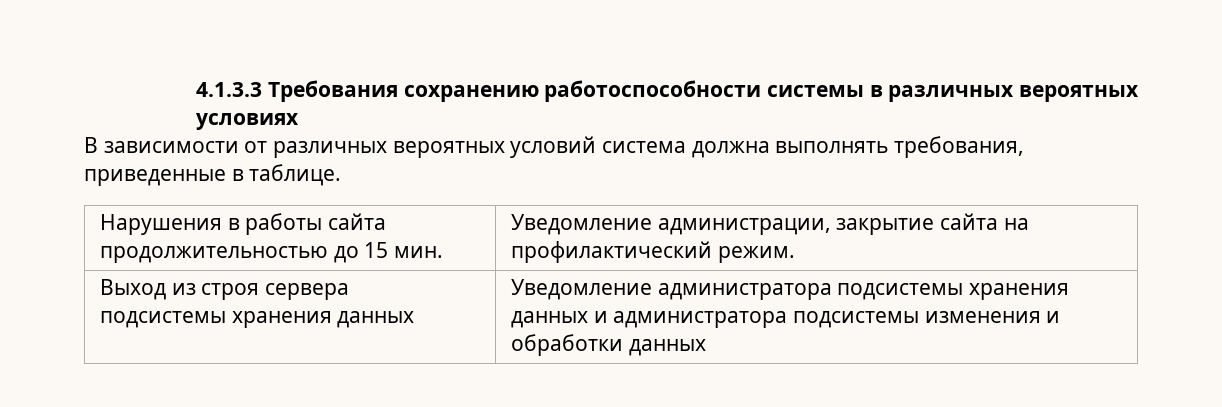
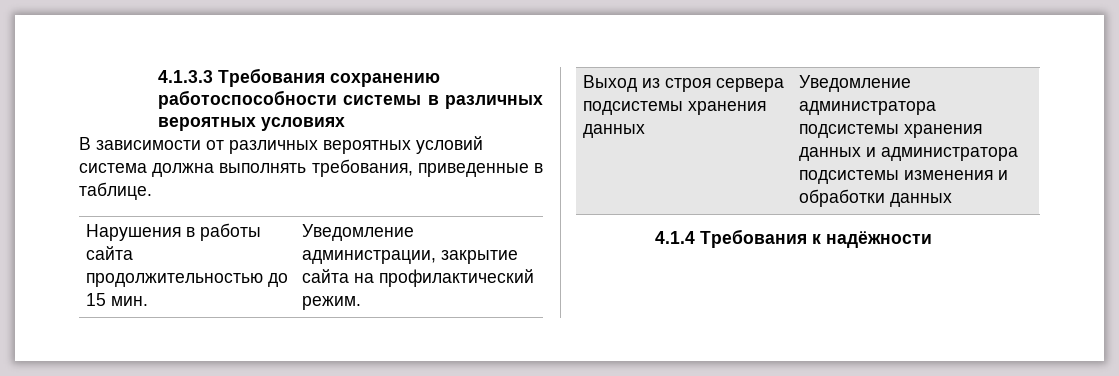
(706, 347) none -> [654,229,932,248] // 4.1.4 Требования к надёжности

